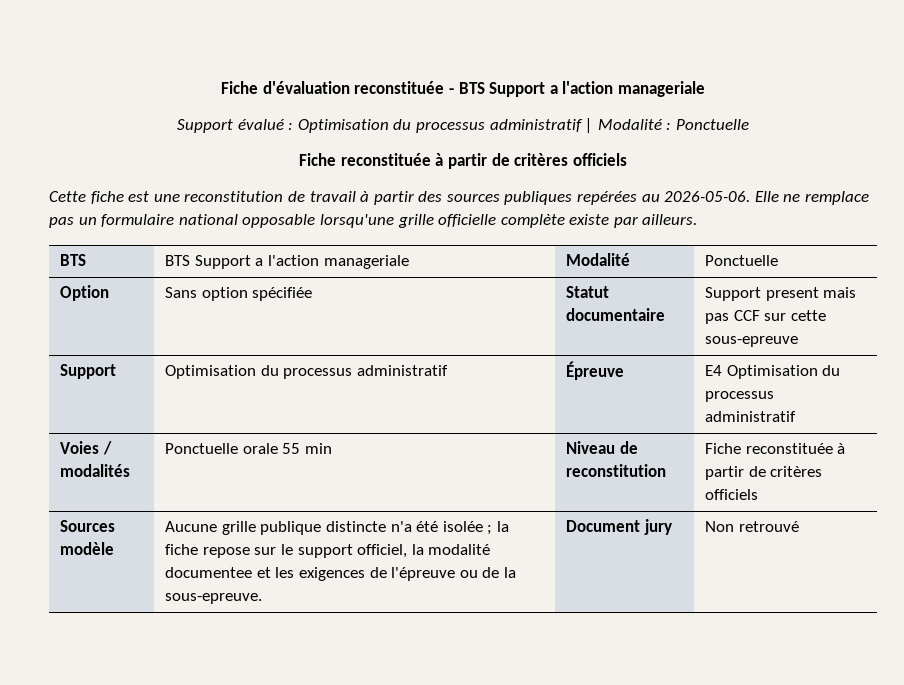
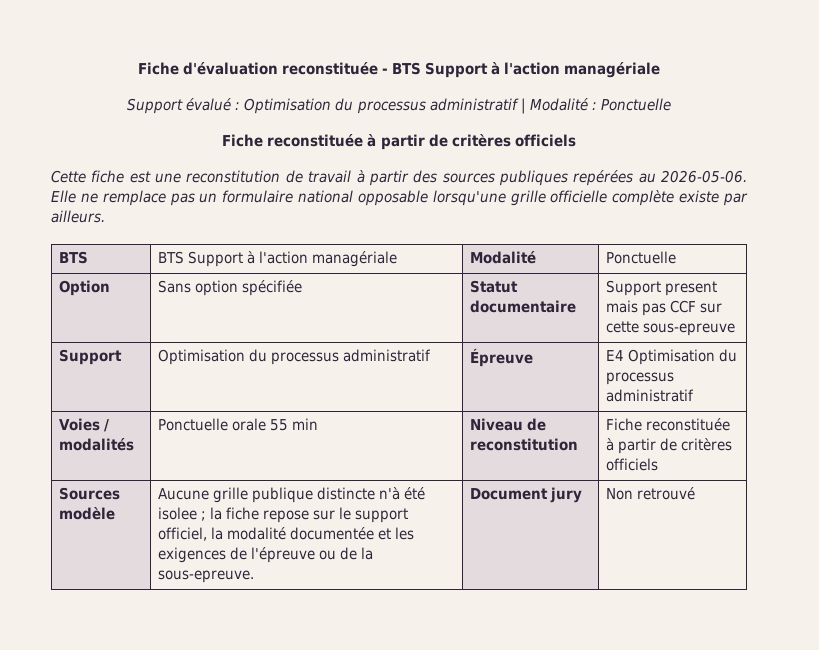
[549,81,705,97] a l'action manageriale -> [491,62,661,78] à l'action managériale
[255,255,409,269] a l'action manageriale -> [246,251,397,267] à l'action managériale
[390,521,483,532] n'a été isolée -> [378,487,425,500] [157,507,197,520] n'à été isolee
[165,567,253,578] documentee -> [289,527,374,540] documentée

